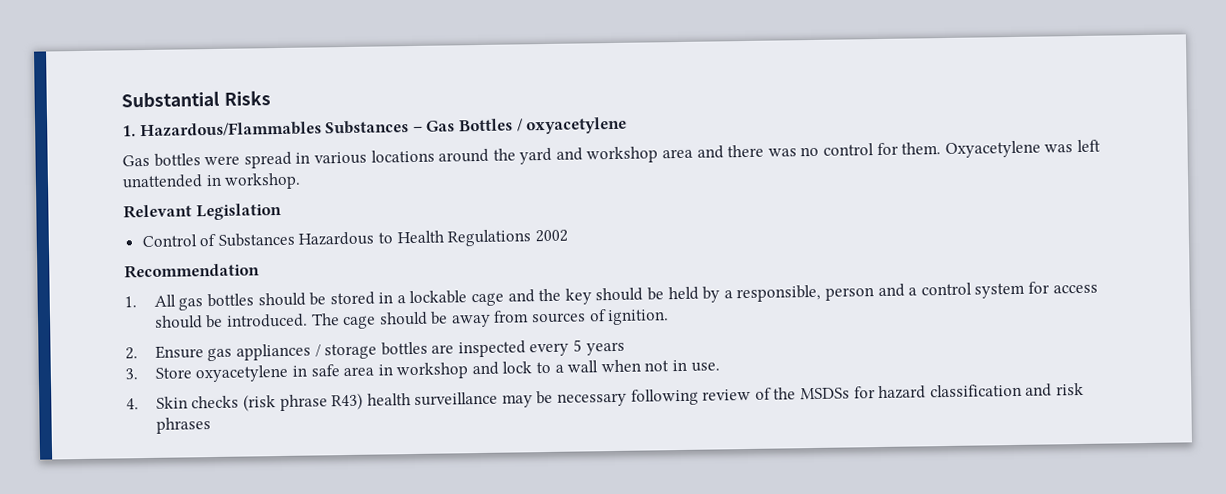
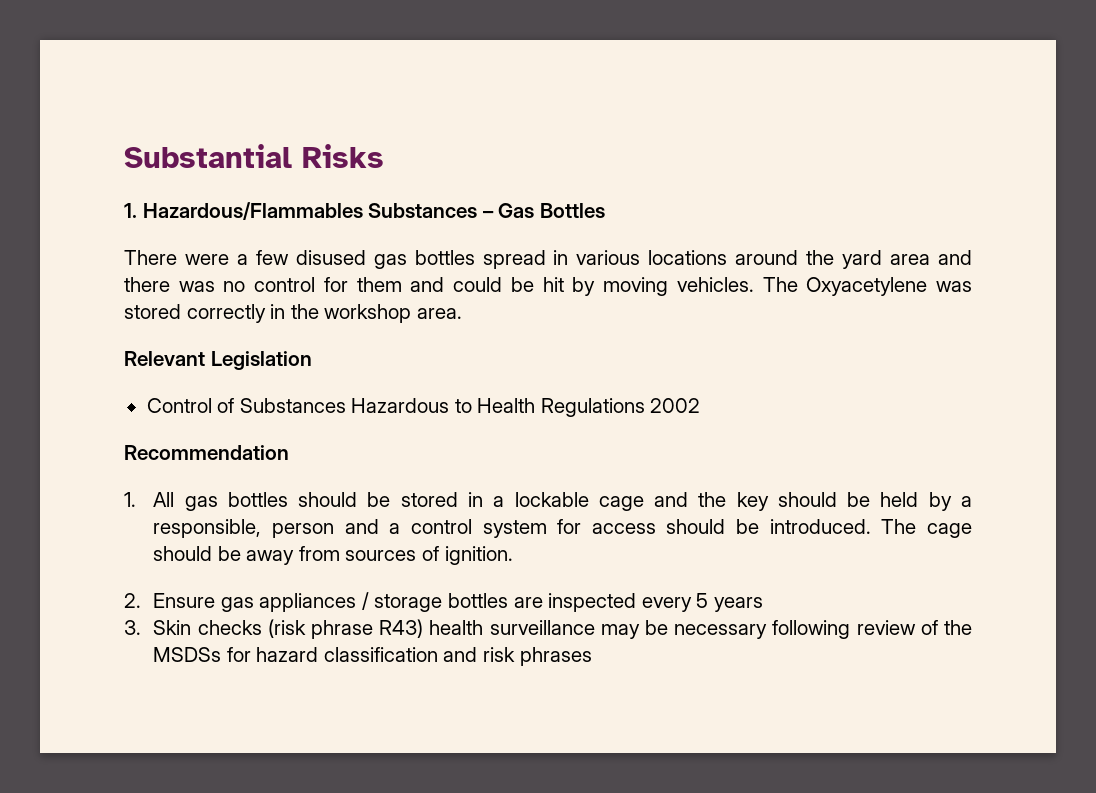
[516,116,628,135] [122,153,241,167] / oxyacetylene // Gas bottles were -> [124,250,475,269] // There were a few disused gas bottles
[555,146,659,164] and workshop -> (883, 259) none
[901,139,1101,159] [122,172,302,190] them. Oxyacetylene was left unattended in workshop. -> [356,277,973,296] [124,304,462,323] them and could be hit by moving vehicles. The Oxyacetylene was stored correctly in the workshop area.
[154,359,720,383] [126,398,139,410] Store oxyacetylene in safe area in workshop and lock to a wall when not in use. // 4. -> (141, 627) none

